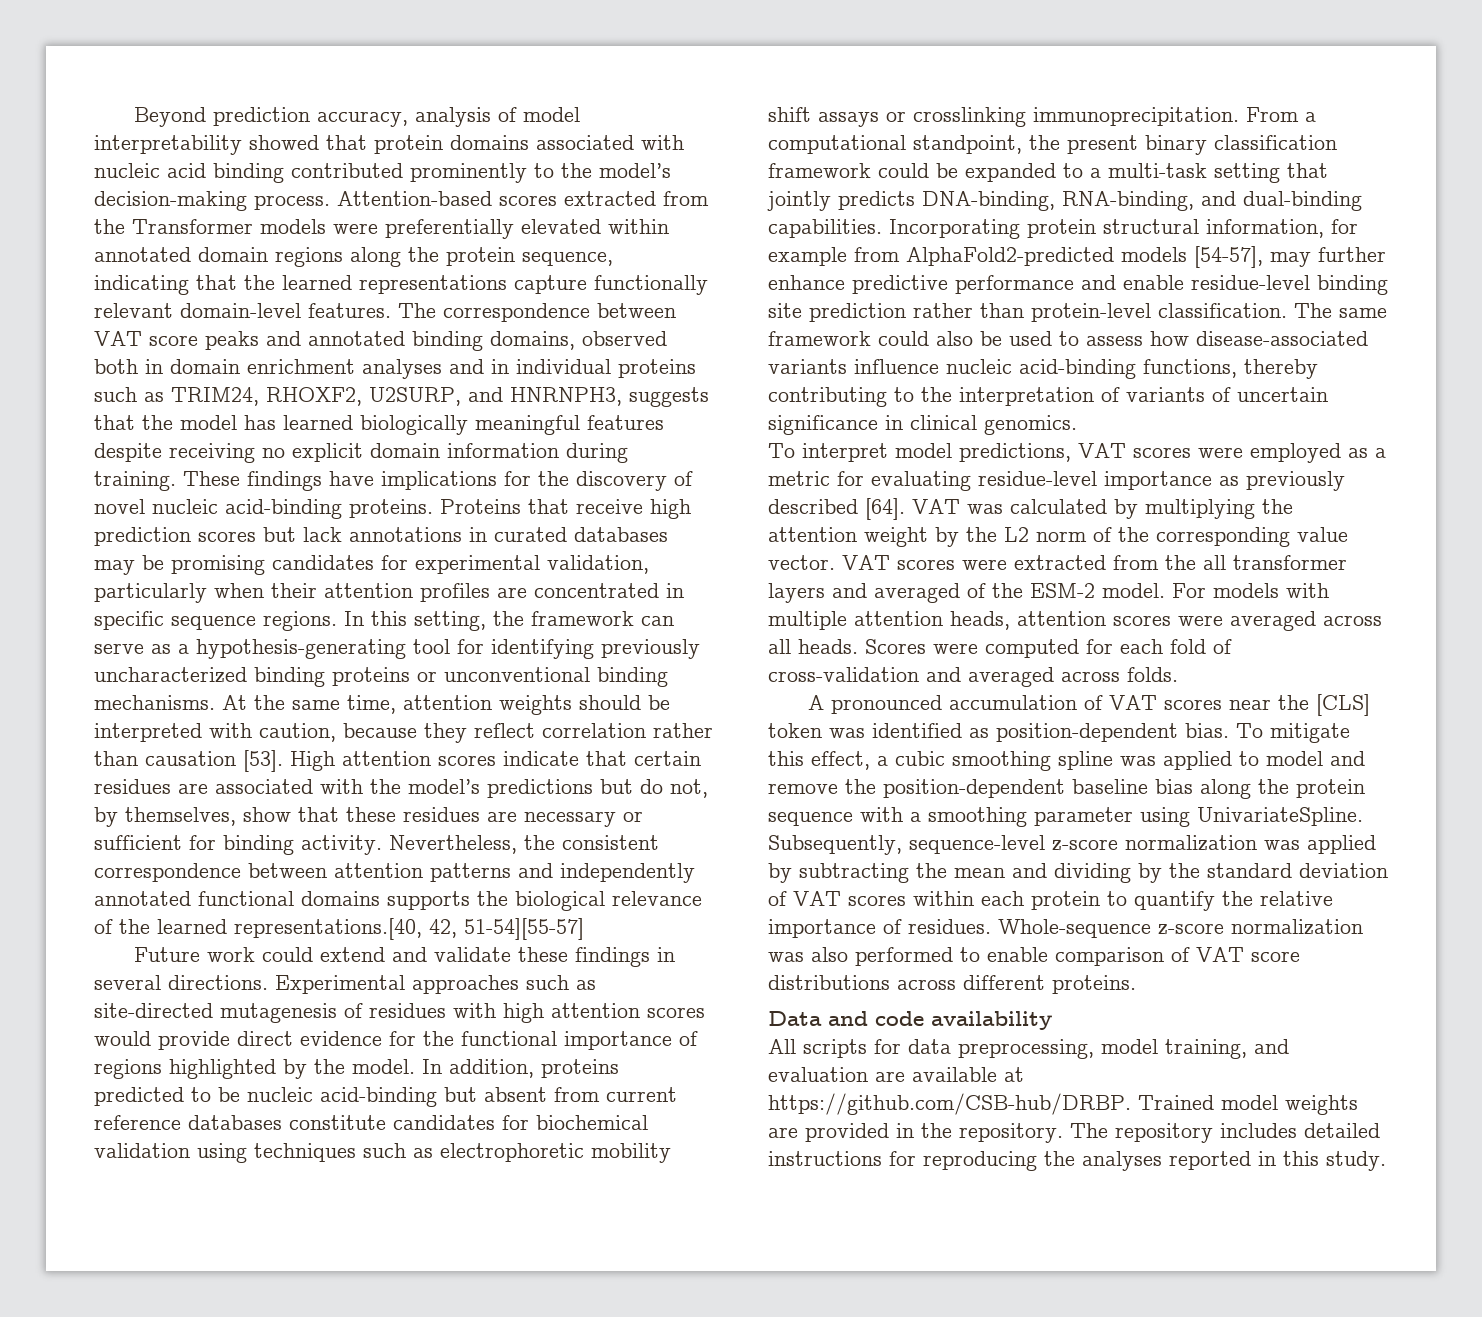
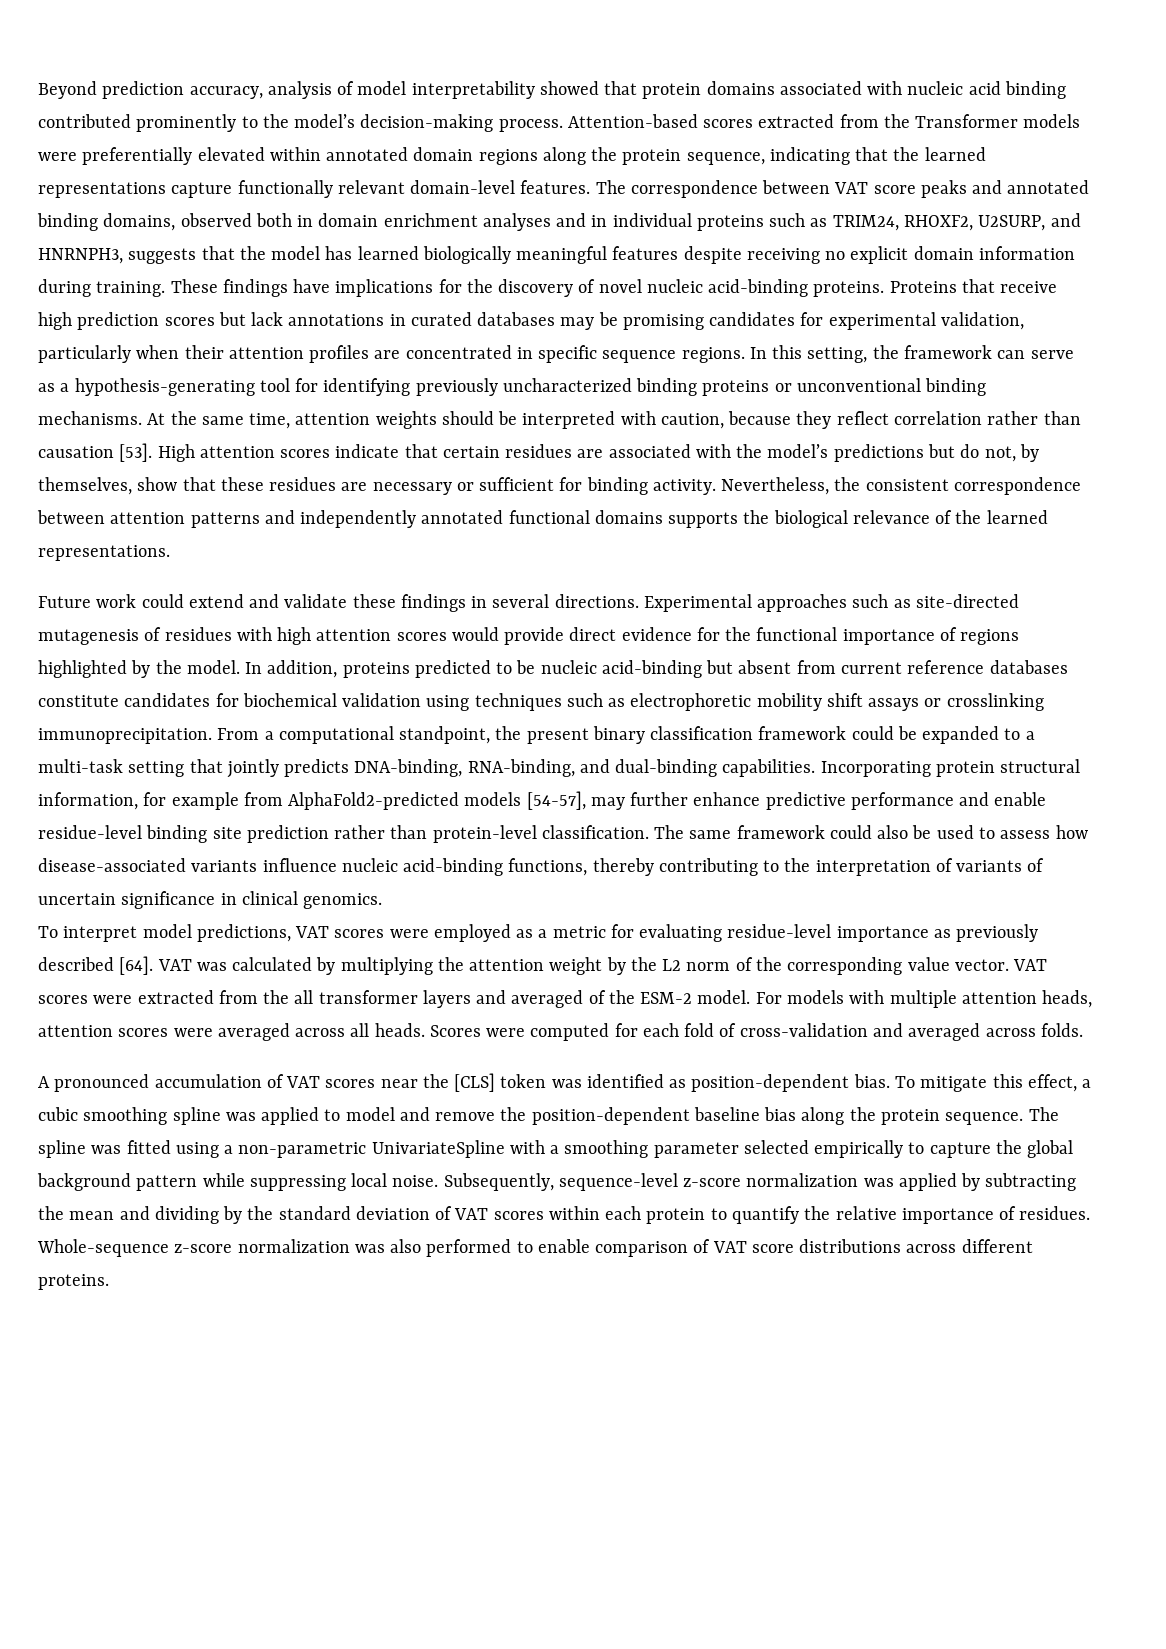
[234,918,584,940] representations.[40, 42, 51-54][55-57] -> [38,545,170,561] representations.
[768,807,1363,827] sequence with a smoothing parameter using UnivariateSpline. -> [945,1107,1059,1125] [38,1140,1074,1158] [37,1173,439,1191] sequence. The spline was fitted using a non-parametric UnivariateSpline with a smoothing parameter selected empirically to capture the global background pattern while suppressing local noise.
[768,1011,1052,1030] [768,1039,1289,1059] [768,1067,1024,1082] [768,1093,1358,1115] [768,1123,1380,1143] [768,1151,1386,1171] // Data and code availability // All scripts for data preprocessing, model training, and evaluation are available at https://github.com/CSB-hub/DRBP. Trained model weights are provided in the repository. The repository includes detailed instructions for reproducing the analyses reported in this study. -> (109, 1282) none

